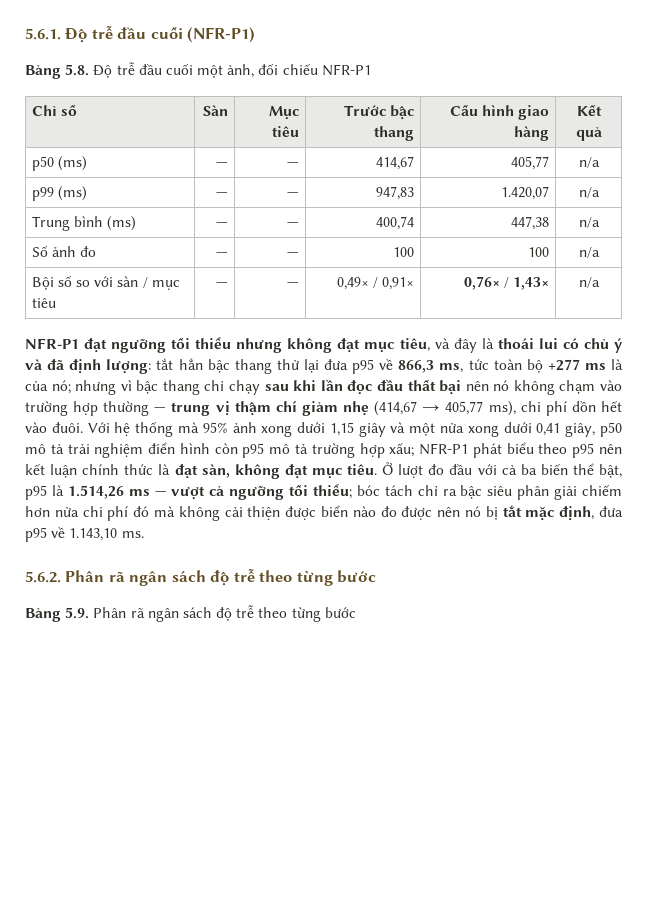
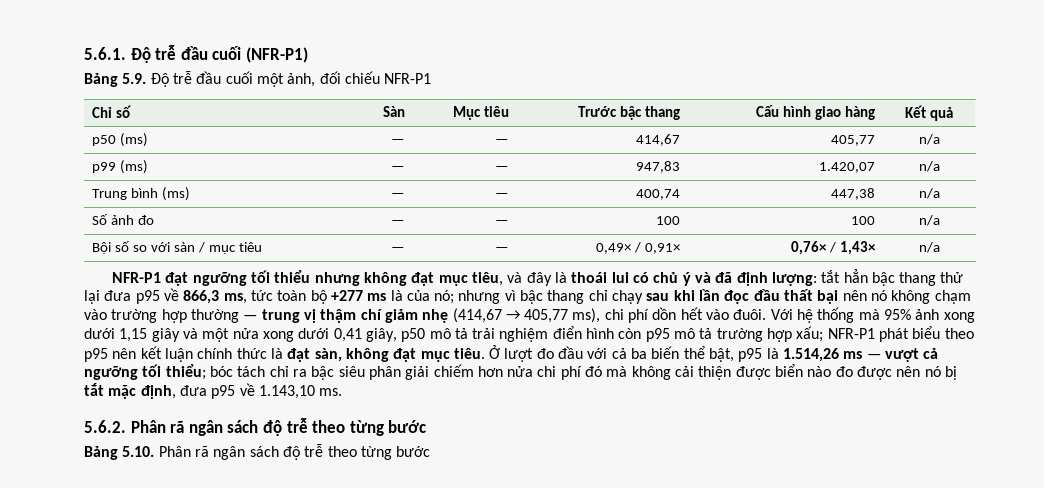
[65,64,90,76] 5.8. -> [122,73,147,84] 5.9.
[65,607,90,619] 5.9. -> [122,446,155,457] 5.10.

